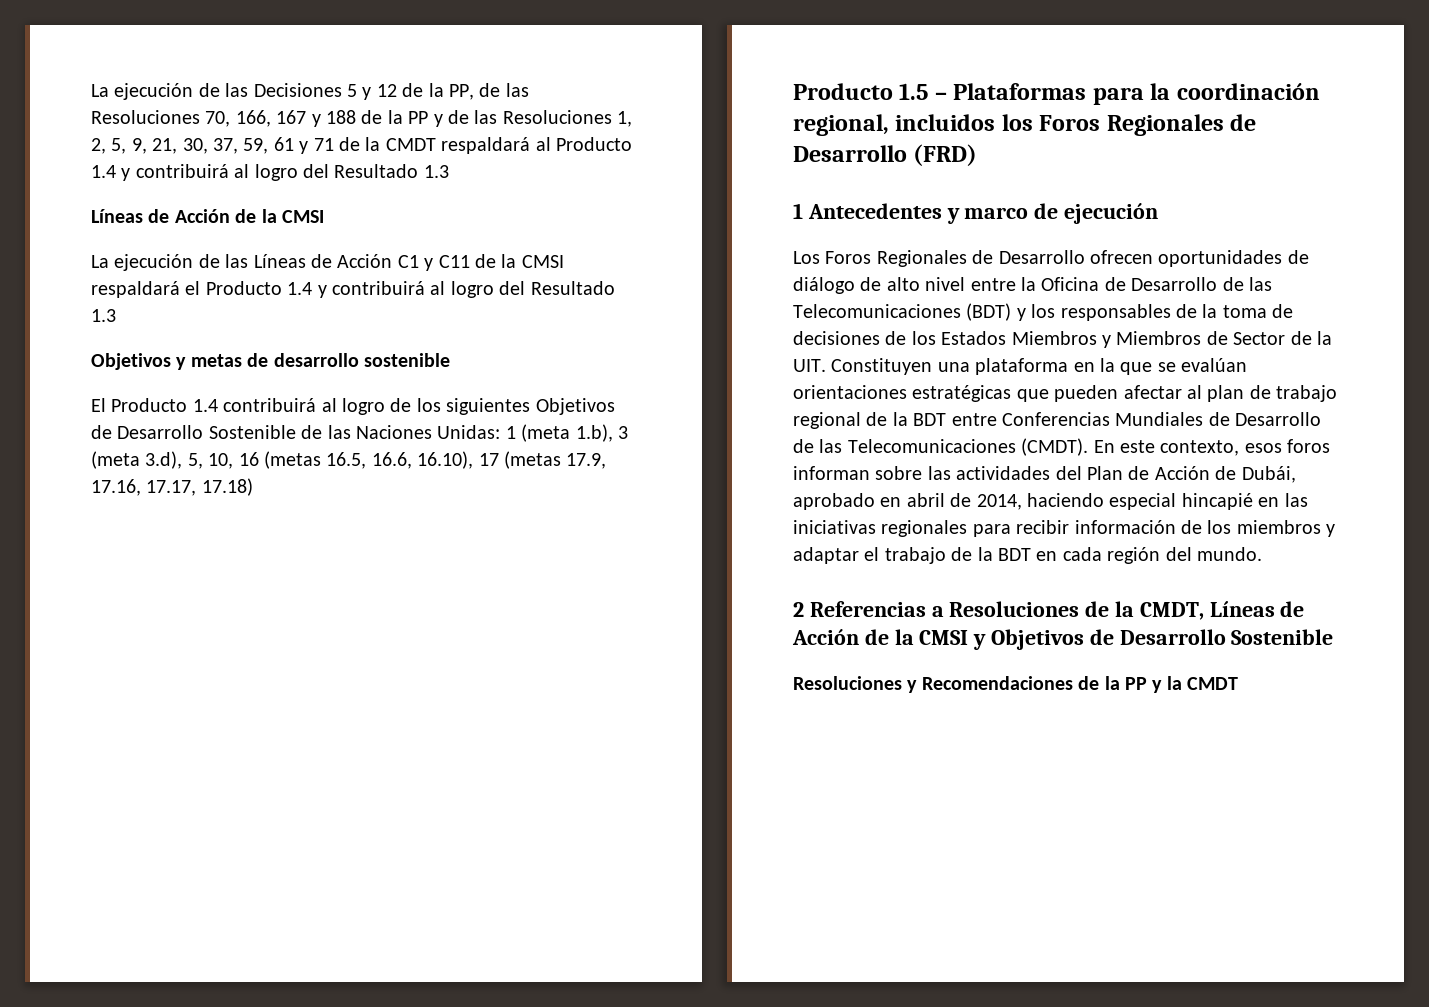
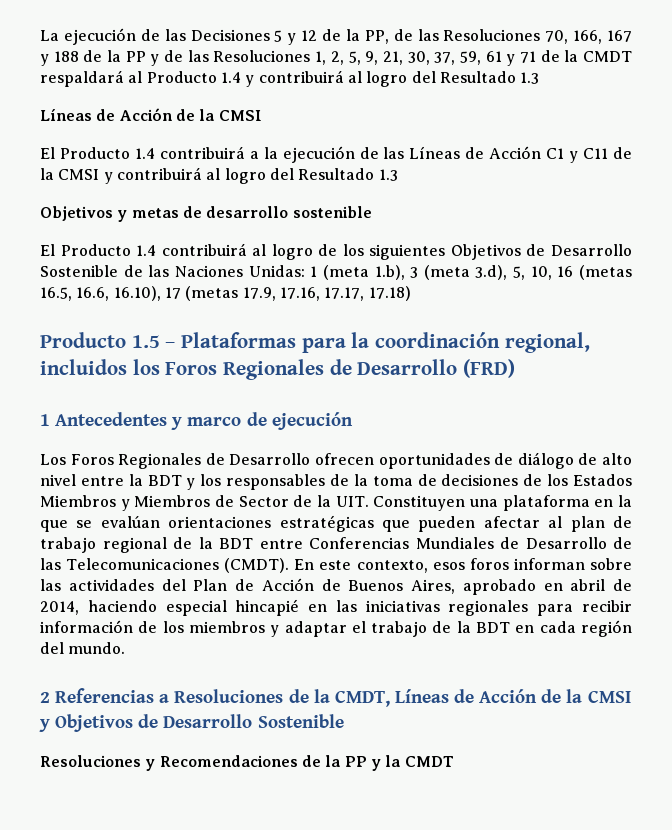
[91,255,109,268] La -> [40,146,278,159] El Producto 1.4 contribuirá a la
[91,281,313,298] respaldará el Producto 1.4 -> (100, 174) none
[1041,277,1272,291] [793,303,1012,321] Oficina de Desarrollo de las Telecomunicaciones (BDT) -> [147,475,182,486] BDT
[1241,466,1296,483] Dubái, -> [348,579,455,594] Buenos Aires,

